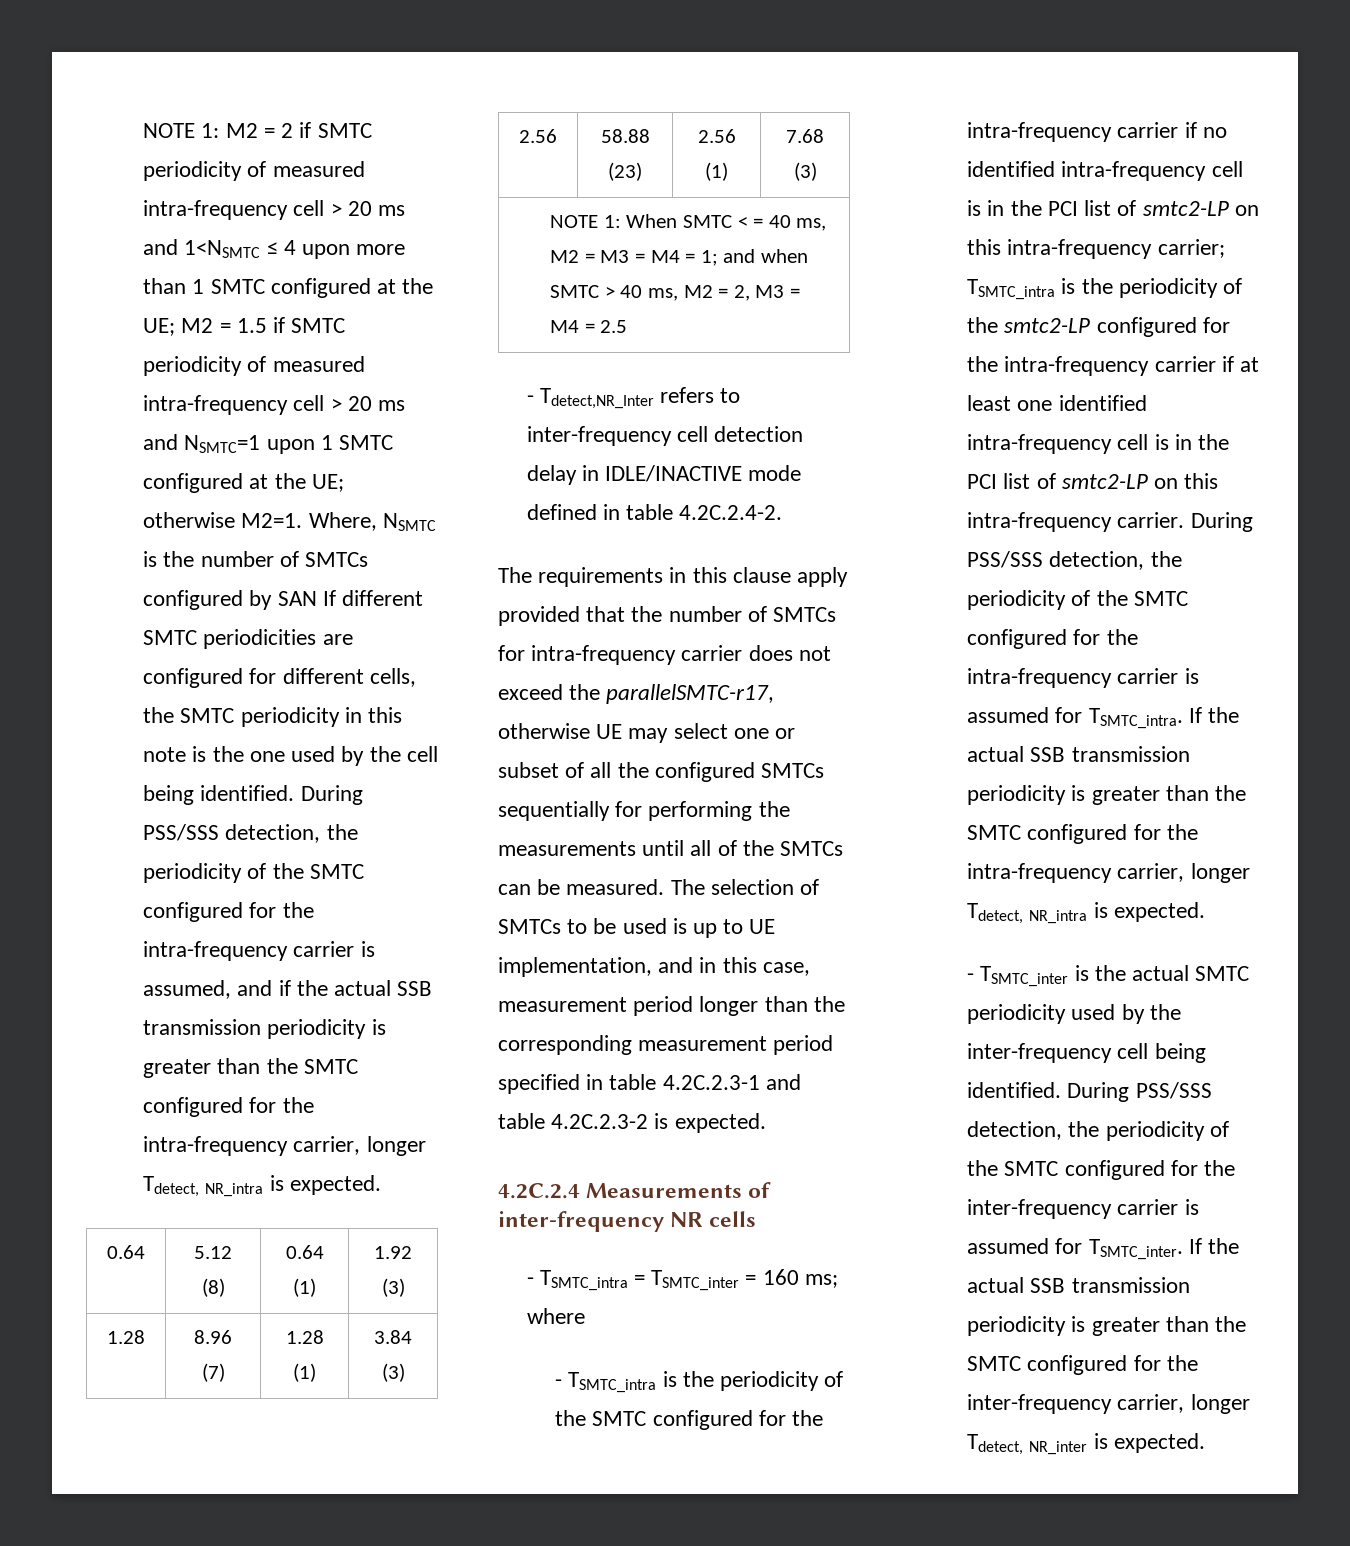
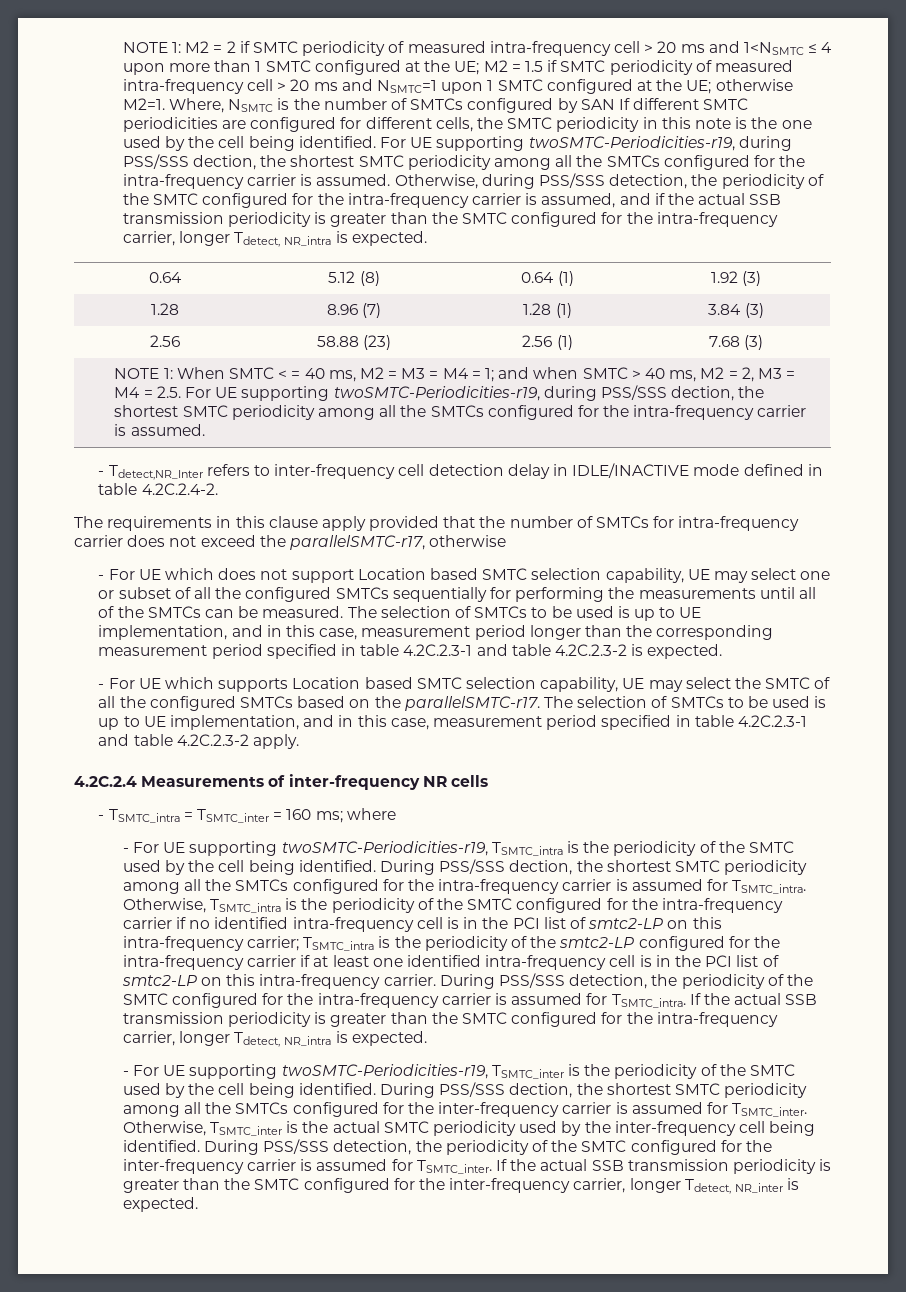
[300,785,363,805] During -> [380,136,792,151] [122,154,806,170] [122,174,535,189] For UE supporting twoSMTC-Periodicities-r19, during PSS/SSS dection, the shortest SMTC periodicity among all the SMTCs configured for the intra-frequency carrier is assumed. Otherwise, during
[600,320,628,333] 2.5 -> [156,385,765,401] [114,405,807,420] [114,424,205,436] 2.5. For UE supporting twoSMTC-Periodicities-r19, during PSS/SSS dection, the shortest SMTC periodicity among all the SMTCs configured for the intra-frequency carrier is assumed.
(590, 731) none -> [98,568,684,583] // - For UE which does not support Location based SMTC selection capability,
(766, 1123) none -> [98,677,831,692] [98,696,827,711] [98,715,807,730] [98,734,300,749] // - For UE which supports Location based SMTC selection capability, UE may select the SMTC of all the configured SMTCs based on the parallelSMTC-r17. The selection of SMTCs to be used is up to UE implementation, and in this case, measurement period specified in table 4.2C.2.3-1 and table 4.2C.2.3-2 apply.
(563, 1383) none -> [133,841,794,856] [122,859,808,875] [122,879,807,894] [122,898,206,913] For UE supporting twoSMTC-Periodicities-r19, TSMTC_intra is the periodicity of the SMTC used by the cell being identified. During PSS/SSS dection, the shortest SMTC periodicity among all the SMTCs configured for the intra-frequency carrier is assumed for TSMTC_intra. Otherwise,
(975, 977) none -> [133,1064,795,1079] [122,1082,808,1098] [122,1102,808,1117] [122,1121,206,1136] For UE supporting twoSMTC-Periodicities-r19, TSMTC_inter is the periodicity of the SMTC used by the cell being identified. During PSS/SSS dection, the shortest SMTC periodicity among all the SMTCs configured for the inter-frequency carrier is assumed for TSMTC_inter. Otherwise,

